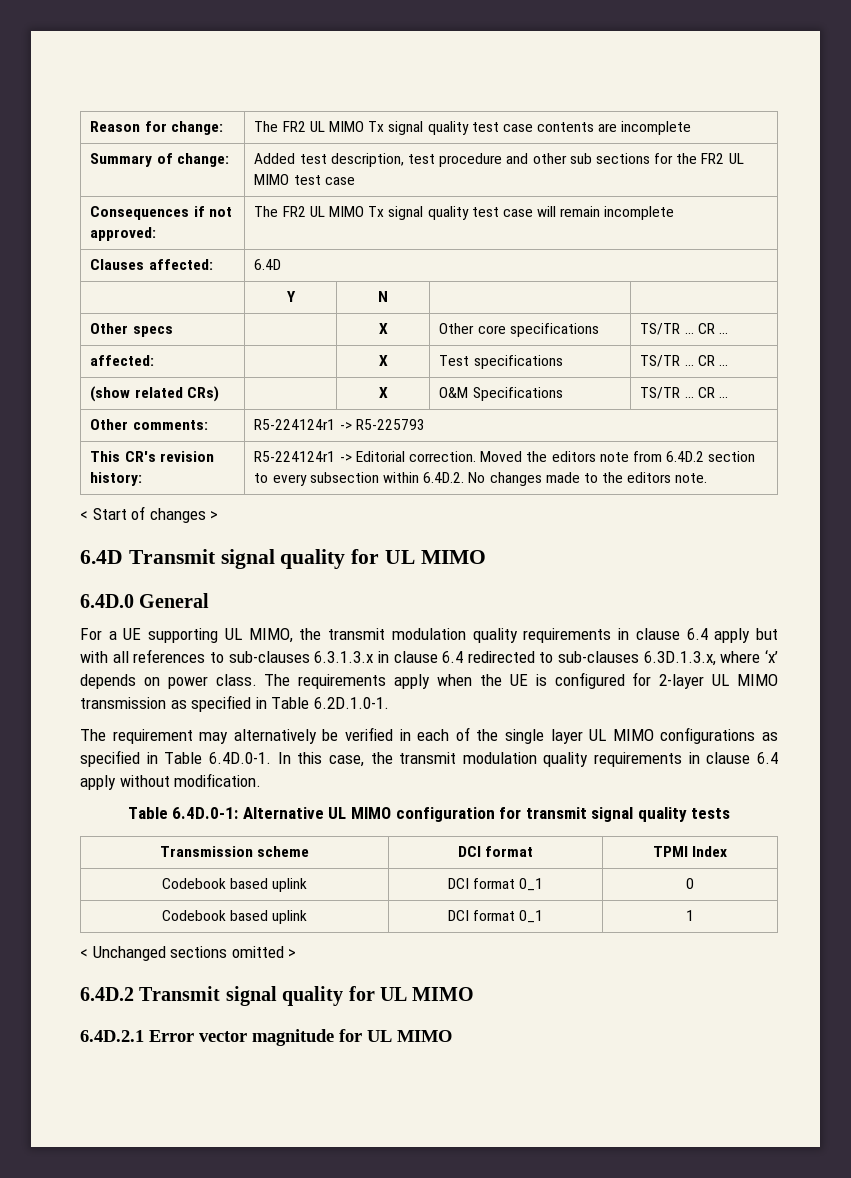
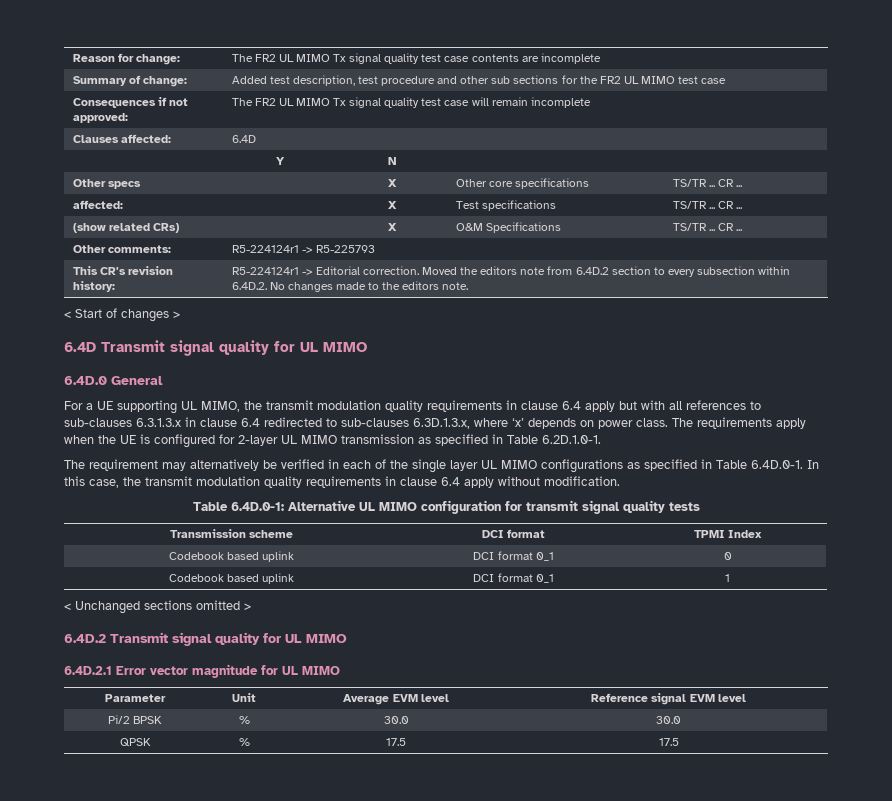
(452, 1036) none -> [105,694,166,702] [232,693,256,702] [343,694,449,705] [591,693,746,705] [107,715,163,724] [238,716,250,724] [383,716,409,724] [656,716,682,724] [119,738,151,747] [238,738,250,746] [386,738,406,746] [658,738,679,746] // Parameter | Unit | Average EVM level | Reference signal EVM level // Pi/2 BPSK | % | 30.0 | 30.0 // QPSK | % | 17.5 | 17.5

